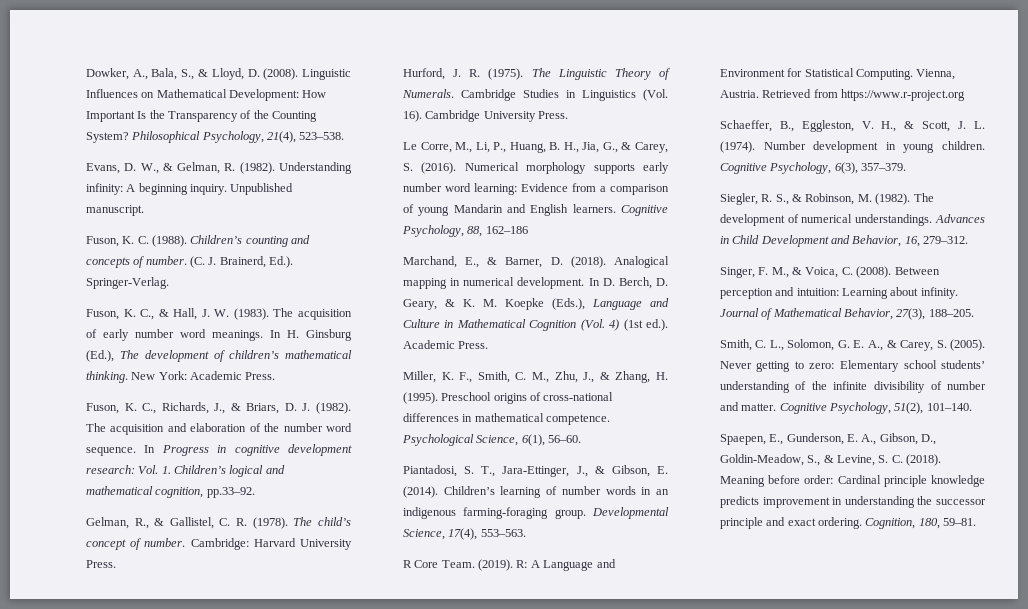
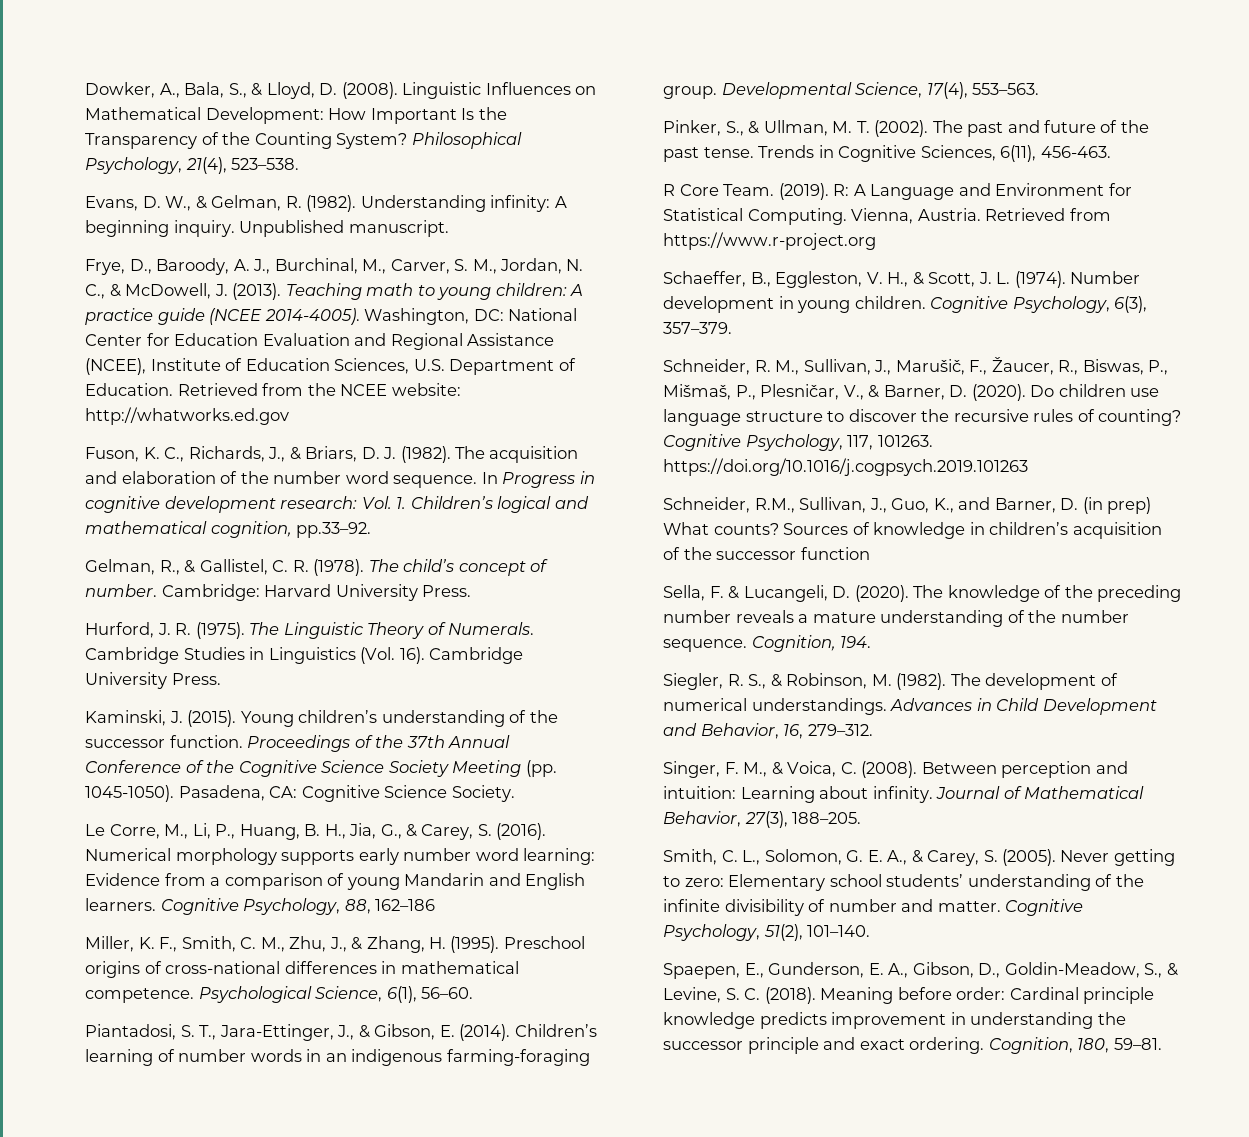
[85,235,311,247] [85,256,294,268] [85,277,169,289] [85,308,352,320] [85,329,352,341] [85,350,352,362] [85,371,276,383] Fuson, K. C. (1988). Children’s counting and concepts of number. (C. J. Brainerd, Ed.). Springer-Verlag. // Fuson, K. C., & Hall, J. W. (1983). The acquisition of early number word meanings. In H. Ginsburg (Ed.), The development of children’s mathematical thinking. New York: Academic Press. -> [85,258,584,275] [85,283,583,300] [85,308,578,325] [85,333,555,350] [85,358,576,375] [85,383,461,396] [85,407,290,425] Frye, D., Baroody, A. J., Burchinal, M., Carver, S. M., Jordan, N. C., & McDowell, J. (2013). Teaching math to young children: A practice guide (NCEE 2014-4005). Washington, DC: National Center for Education Evaluation and Regional Assistance (NCEE), Institute of Education Sciences, U.S. Department of Education. Retrieved from the NCEE website: http://whatworks.ed.gov
(569, 115) none -> [85,710,558,727] [85,735,511,752] [85,760,557,777] [85,785,515,802] // Kaminski, J. (2015). Young children’s understanding of the successor function. Proceedings of the 37th Annual Conference of the Cognitive Science Society Meeting (pp. 1045-1050). Pasadena, CA: Cognitive Science Society.
[402,256,669,268] [402,277,668,289] [402,298,669,310] [402,319,668,331] [402,340,489,349] // Marchand, E., & Barner, D. (2018). Analogical mapping in numerical development. In D. Berch, D. Geary, & K. M. Koepke (Eds.), Language and Culture in Mathematical Cognition (Vol. 4) (1st ed.). Academic Press. -> (436, 905) none
(526, 533) none -> [663,120,1149,137] [663,145,1111,162] // Pinker, S., & Ullman, M. T. (2002). The past and future of the past tense. Trends in Cognitive Sciences, 6(11), 456-463.
(907, 167) none -> [663,357,1168,375] [663,384,1159,401] [663,409,1182,426] [663,434,933,451] [663,458,1029,476] [663,497,1151,514] [663,522,1162,539] [663,547,870,560] [663,585,1181,602] [663,610,1129,627] [663,635,872,652] // Schneider, R. M., Sullivan, J., Marušič, F., Žaucer, R., Biswas, P., Mišmaš, P., Plesničar, V., & Barner, D. (2020). Do children use language structure to discover the recursive rules of counting? Cognitive Psychology, 117, 101263. https://doi.org/10.1016/j.cogpsych.2019.101263 // Schneider, R.M., Sullivan, J., Guo, K., and Barner, D. (in prep) What counts? Sources of knowledge in children’s acquisition of the successor function // Sella, F. & Lucangeli, D. (2020). The knowledge of the preceding number reveals a mature understanding of the number sequence. Cognition, 194.

